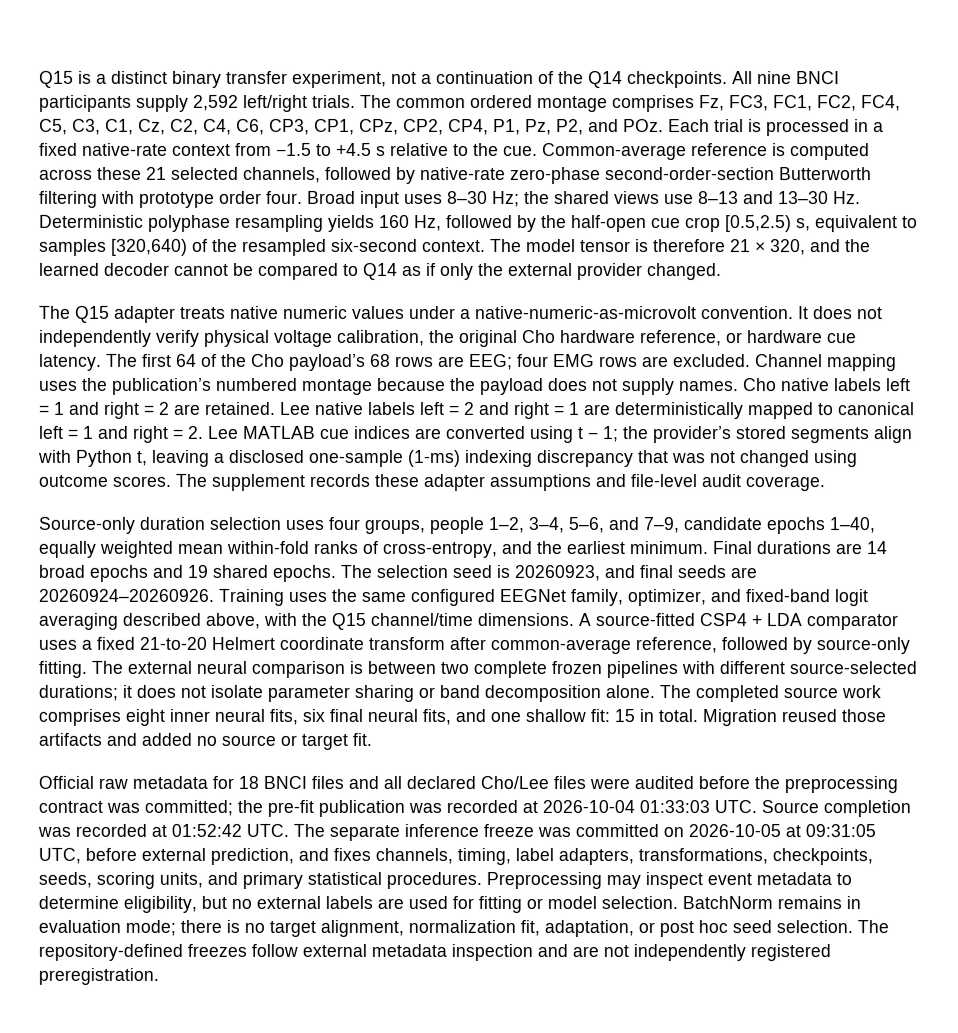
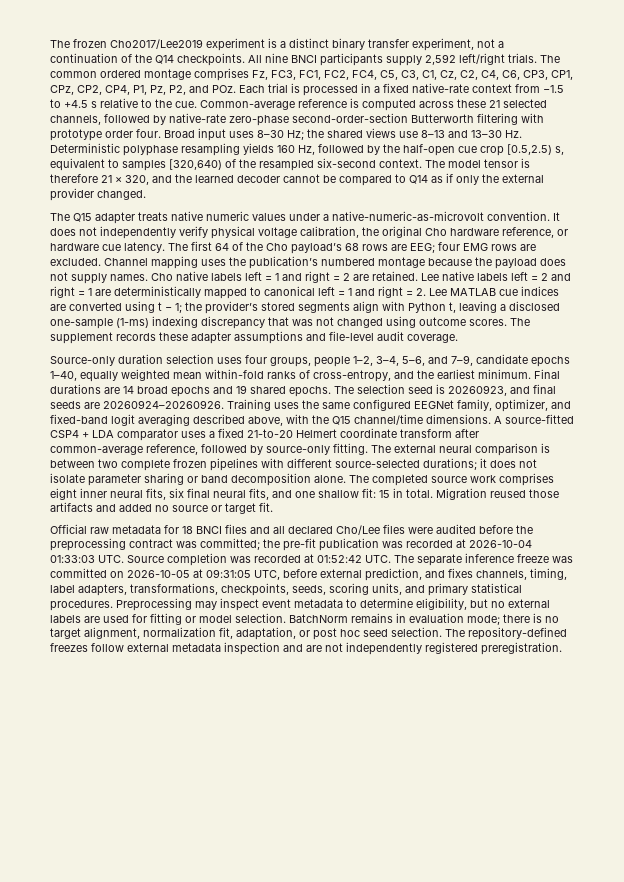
[39,70,74,88] Q15 -> [50,38,265,51] The frozen Cho2017/Lee2019 experiment

